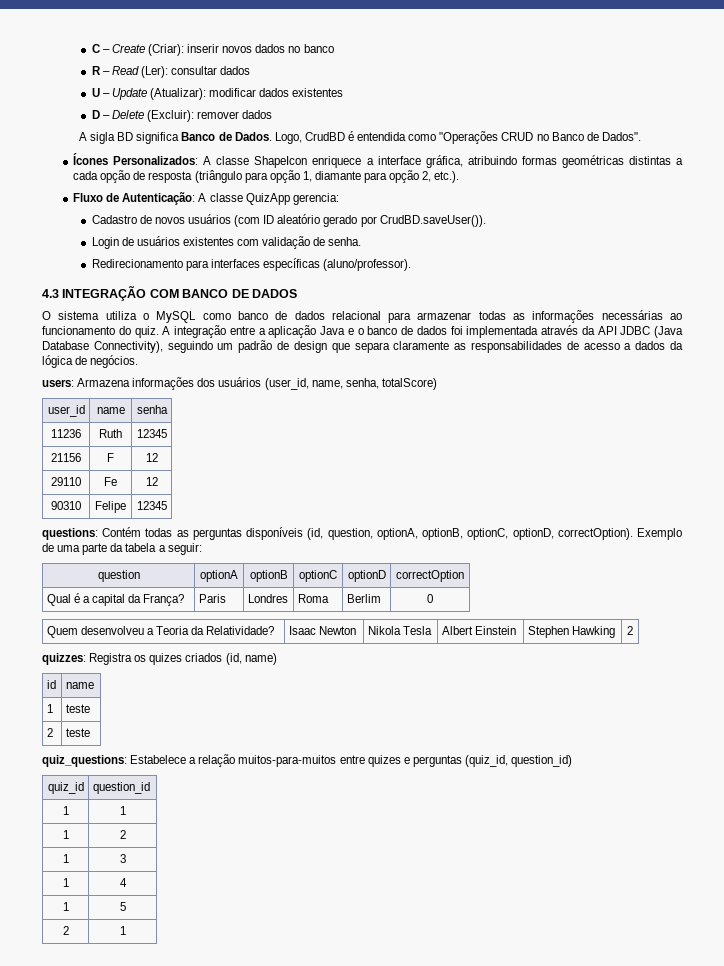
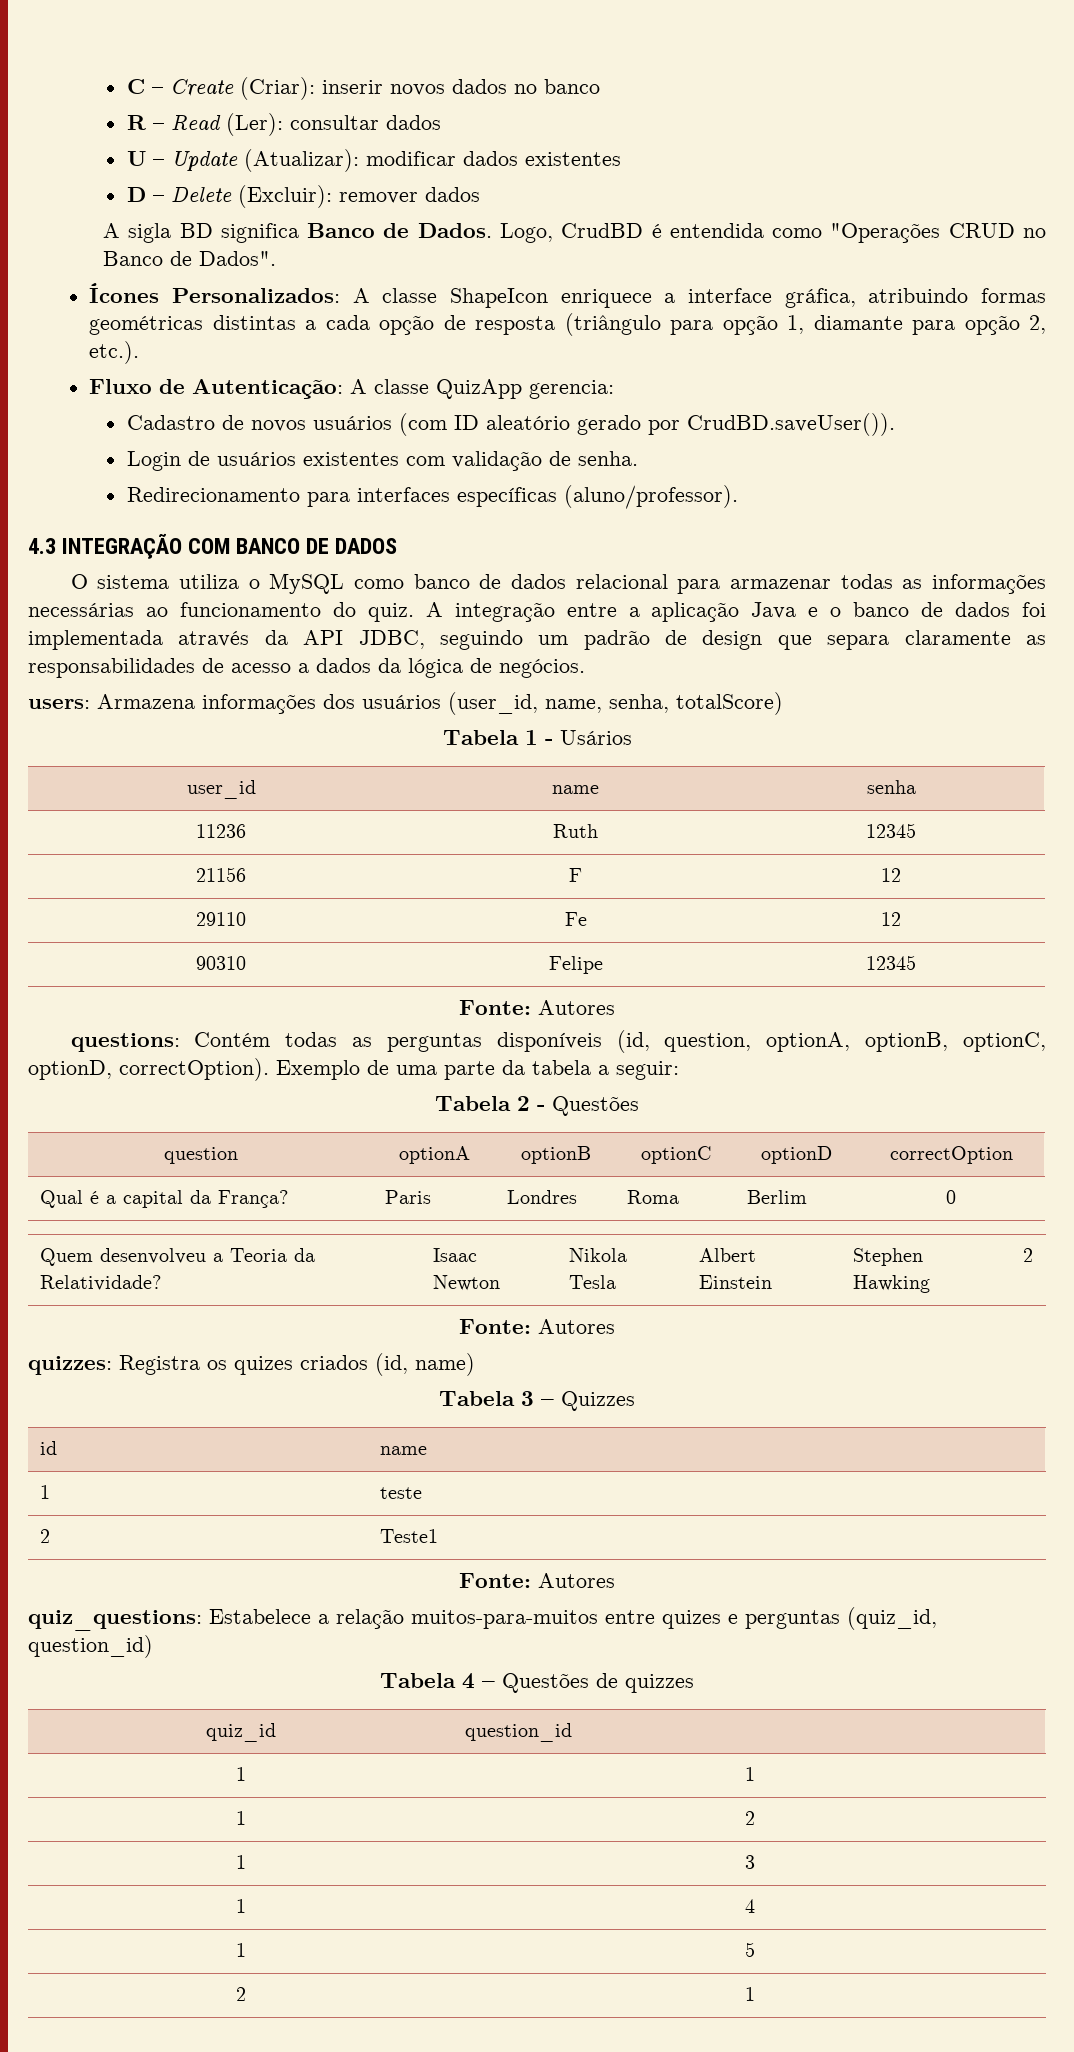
[620,326,683,338] [42,341,163,353] JDBC (Java Database Connectivity), -> [358,630,425,649] JDBC,
(437, 384) none -> [442,730,632,745] // Tabela 1 - Usários
(167, 505) none -> [459,1000,615,1015] // Fonte: Autores
(202, 549) none -> [435,1096,639,1116] // Tabela 2 - Questões
(633, 630) none -> [459,1319,615,1334] // Fonte: Autores
(277, 659) none -> [439,1391,635,1411] // Tabela 3 – Quizzes
[65,728,90,737] teste -> [379,1529,438,1543] [459,1573,615,1588] Teste1 // Fonte: Autores
(573, 761) none -> [380,1673,694,1693] // Tabela 4 – Questões de quizzes

